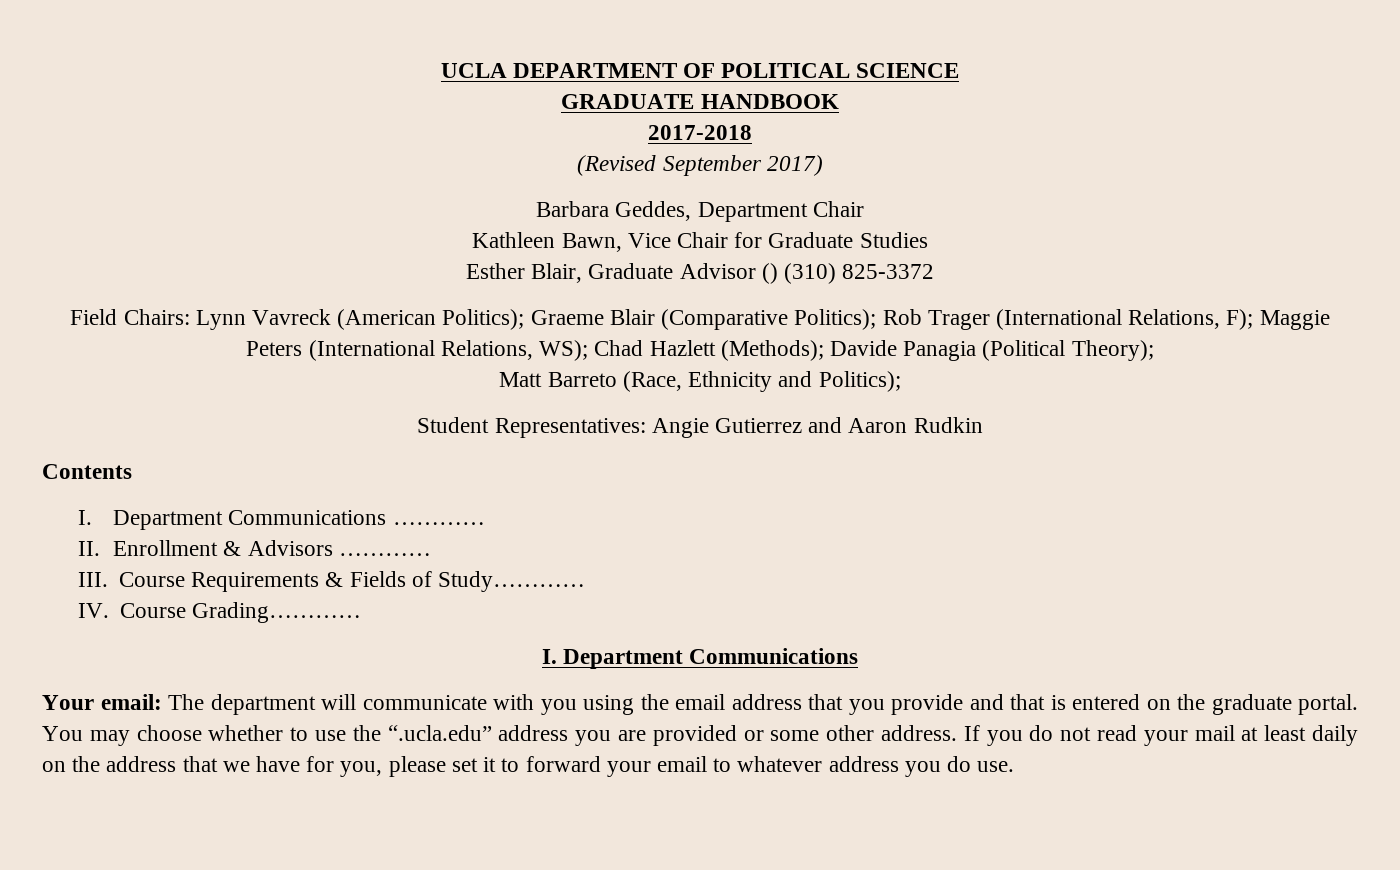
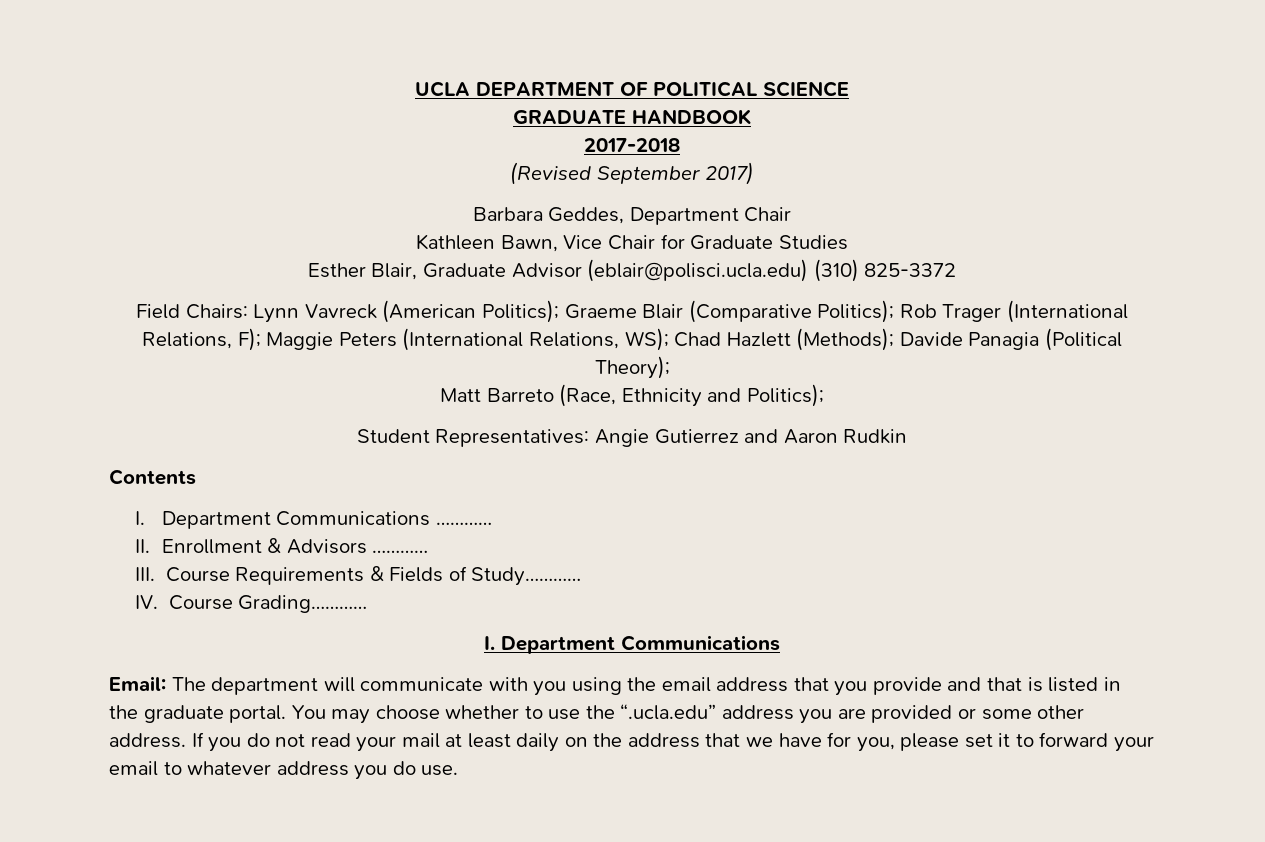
[761,263,778,284] () -> [587,259,809,282] (eblair@polisci.ucla.edu)
[42,694,162,710] Your email: -> [109,676,166,691] Email:
[1072,694,1171,710] entered on -> [1048,677,1121,692] listed in

